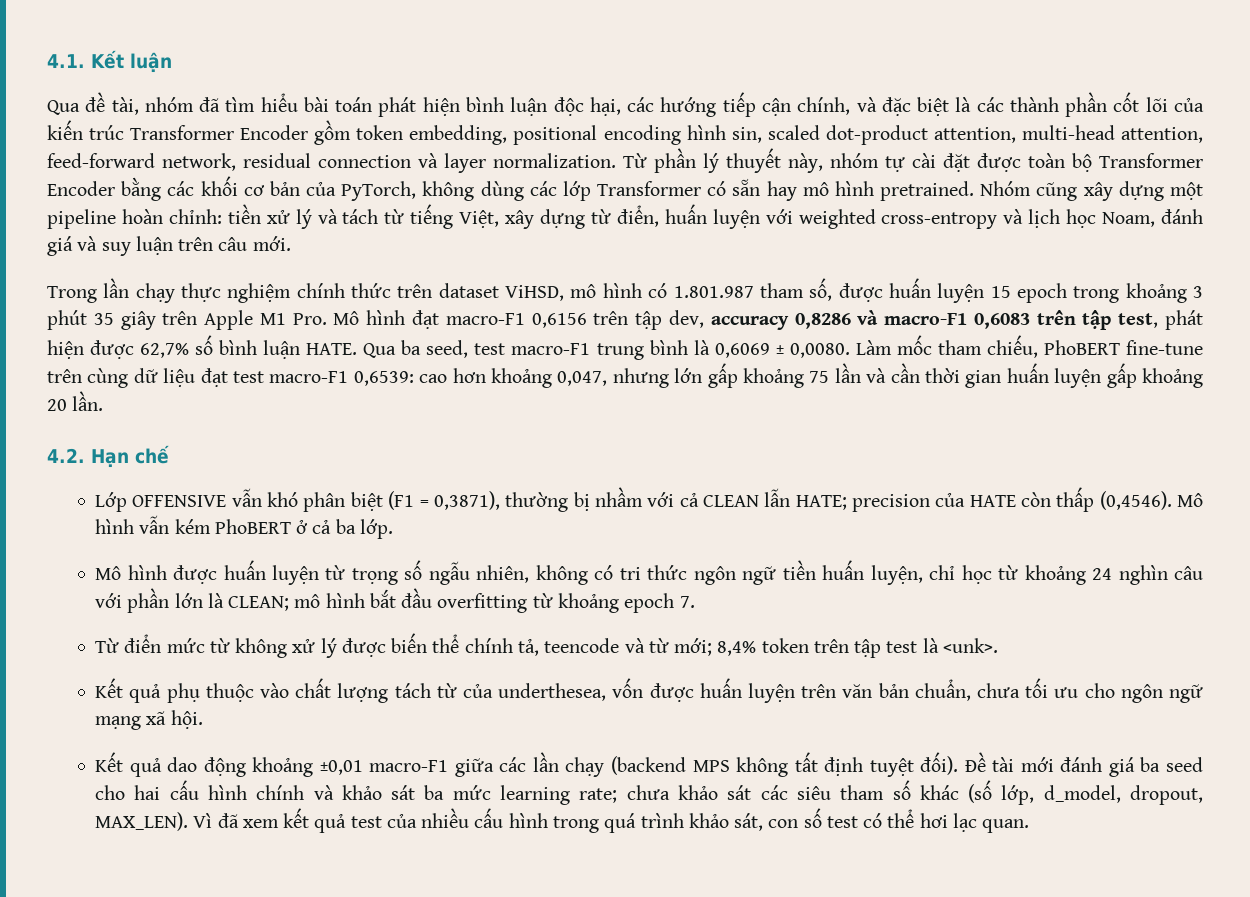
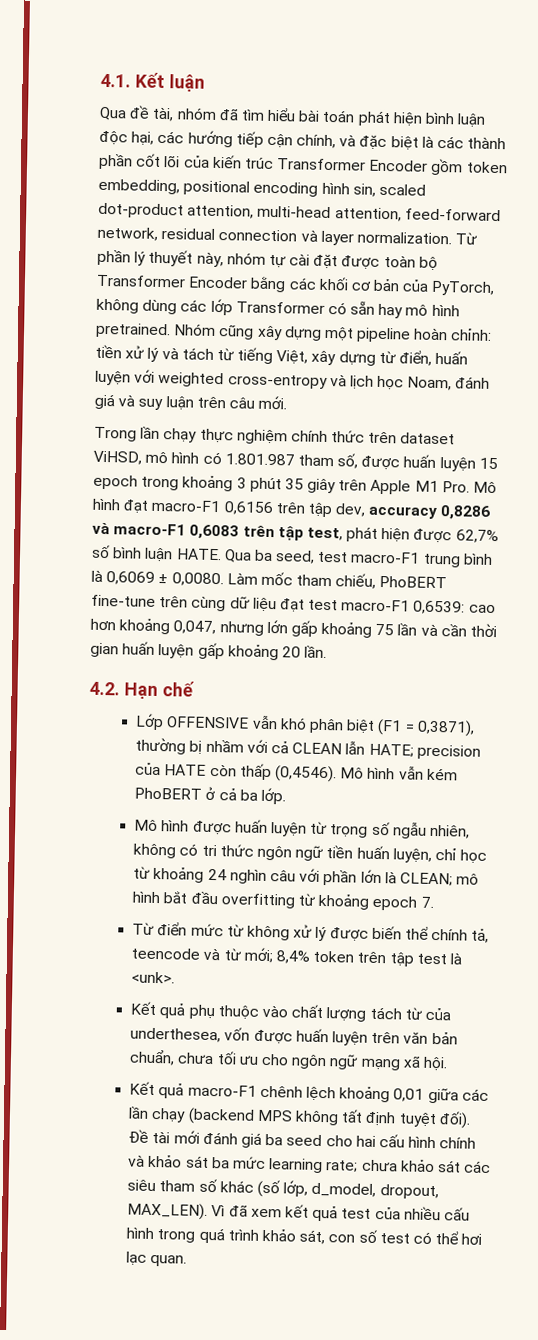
[167,757,449,777] dao động khoảng ±0,01 macro-F1 -> [187,1084,425,1103] macro-F1 chênh lệch khoảng 0,01

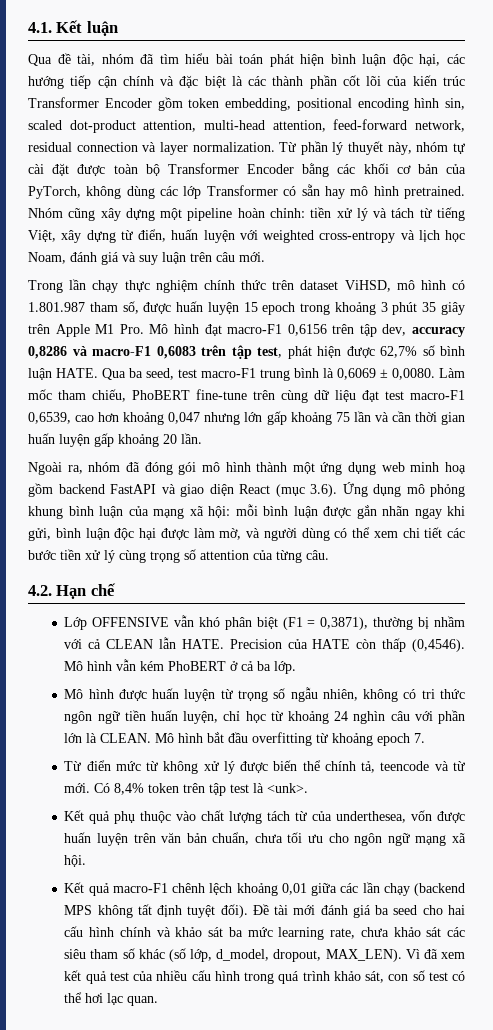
[296,134,337,149] chính, -> [122,76,154,86] chính
[413,600,466,615] 0,6539: -> [28,412,71,424] 0,6539,
[173,620,217,635] 0,047, -> [168,412,201,424] 0,047
(328, 652) none -> [28,462,467,475] [28,482,465,497] [28,504,465,519] [28,527,465,541] [28,549,329,563] // Ngoài ra, nhóm đã đóng gói mô hình thành một ứng dụng web minh hoạ gồm backend FastAPI và giao diện React (mục 3.6). Ứng dụng mô phỏng khung bình luận của mạng xã hội: mỗi bình luận được gắn nhãn ngay khi gửi, bình luận độc hại được làm mờ, và người dùng có thể xem chi tiết các bước tiền xử lý cùng trọng số attention của từng câu.
[368,743,481,760] HATE; precision -> [181,639,282,649] HATE. Precision
[399,872,480,887] CLEAN; mô -> [100,733,175,743] CLEAN. Mô
[243,947,274,964] mới; -> [64,783,111,793] mới. Có
[325,1160,359,1173] rate; -> [330,928,356,939] rate,

